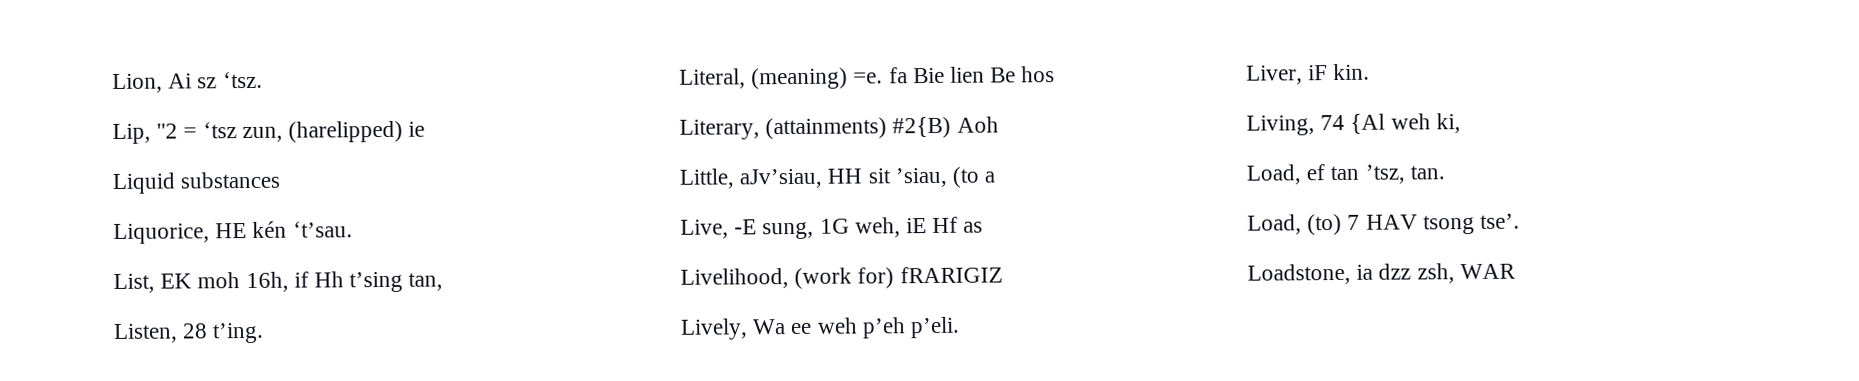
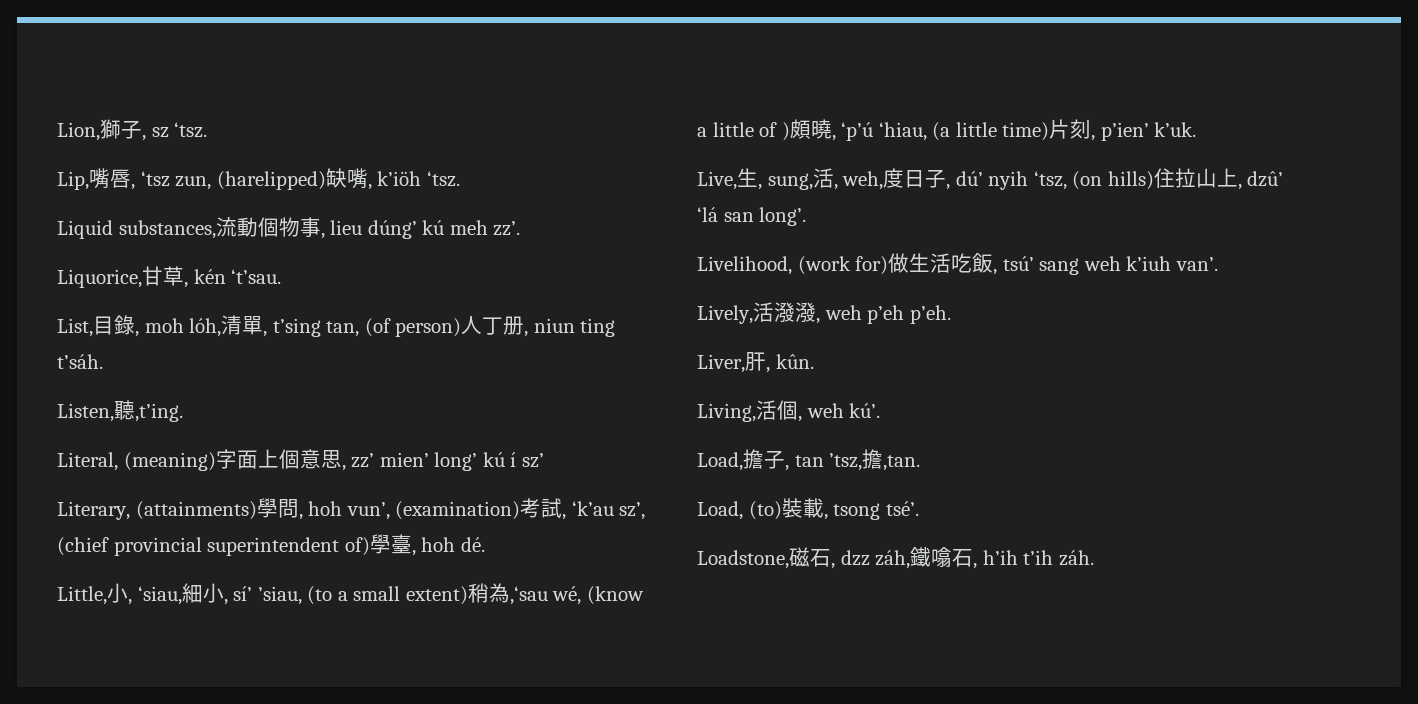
[168,73,193,89] Ai -> [100,119,146,141] 獅子,
[156,123,198,139] "2 = -> [89,168,135,190] 嘴唇,
[408,121,426,137] [112,171,281,194] ie // Liquid substances -> [325,168,460,190] [57,217,521,239] 缺嘴, k’iöh ‘tsz. // Liquid substances,流動個物事, lieu dúng’ kú meh zz’.
[215,223,248,239] HE -> [142,266,188,288] 甘草,
[160,271,444,293] EK moh 16h, if Hh t’sing tan, -> [93,315,616,337] [57,354,103,369] 目錄, moh lóh,清單, t’sing tan, (of person)人丁册, niun ting t’sáh.
[182,322,265,344] 28 t’ing. -> [114,400,183,422] 聽,t’ing.
[853,66,1056,84] [679,116,999,140] [679,166,996,189] [680,216,984,240] [680,266,1003,289] =e. fa Bie lien Be hos // Literary, (attainments) #2{B) Aoh // Little, aJv’siau, HH sit ’siau, (to a // Live, -E sung, 1G weh, iE Hf as // Livelihood, (work for) fRARIGIZ -> [215,449,544,471] [57,498,646,520] [57,534,485,556] [57,583,644,605] [697,119,1197,141] [697,168,1284,190] [697,207,807,226] [697,253,1218,275] 字面上個意思, zz’ mien’ long’ kú í sz’ // Literary, (attainments)學問, hoh vun’, (examination)考試, ‘k’au sz’, (chief provincial superintendent of)學臺, hoh dé. // Little,小, ‘siau,細小, sí’ ’siau, (to a small extent)稍為,‘sau wé, (know a little of )頗曉, ‘p’ú ‘hiau, (a little time)片刻, p’ien’ k’uk. // Live,生, sung,活, weh,度日子, dú’ nyih ‘tsz, (on hills)住拉山上, dzû’ ‘lá san long’. // Livelihood, (work for)做生活吃飯, tsú’ sang weh k’iuh van’.
[752,319,813,335] Wa ee -> [753,302,820,324] 活潑潑,
[910,316,961,339] p’eli. -> [909,305,951,324] p’eh.
[1308,63,1371,81] iF kin. -> [745,352,814,373] 肝, kûn.
[1320,113,1461,134] [1246,164,1326,185] 74 {Al weh ki, // Load, ef -> [756,400,881,422] [697,449,789,471] 活個, weh kú’. // Load,擔子,
[1409,165,1445,180] tan. -> [862,449,921,471] 擔,tan.
[1347,213,1521,235] [1247,263,1516,285] 7 HAV tsong tse’. // Loadstone, ia dzz zsh, WAR -> [781,498,919,520] [697,547,1094,569] 裝載, tsong tsé’. // Loadstone,磁石, dzz záh,鐵噏石, h’ih t’ih záh.

